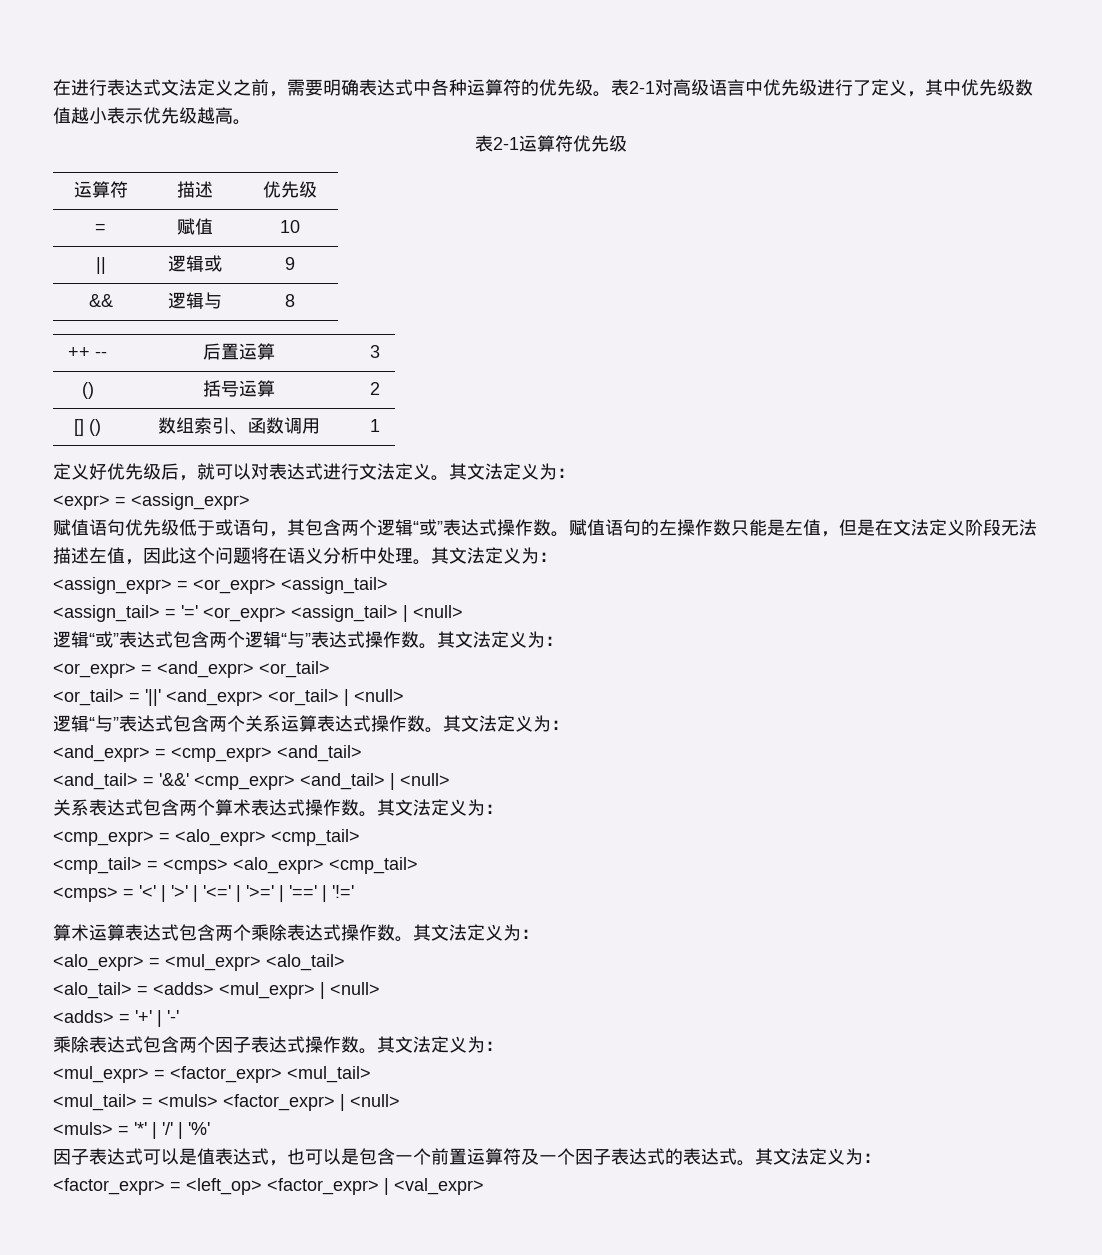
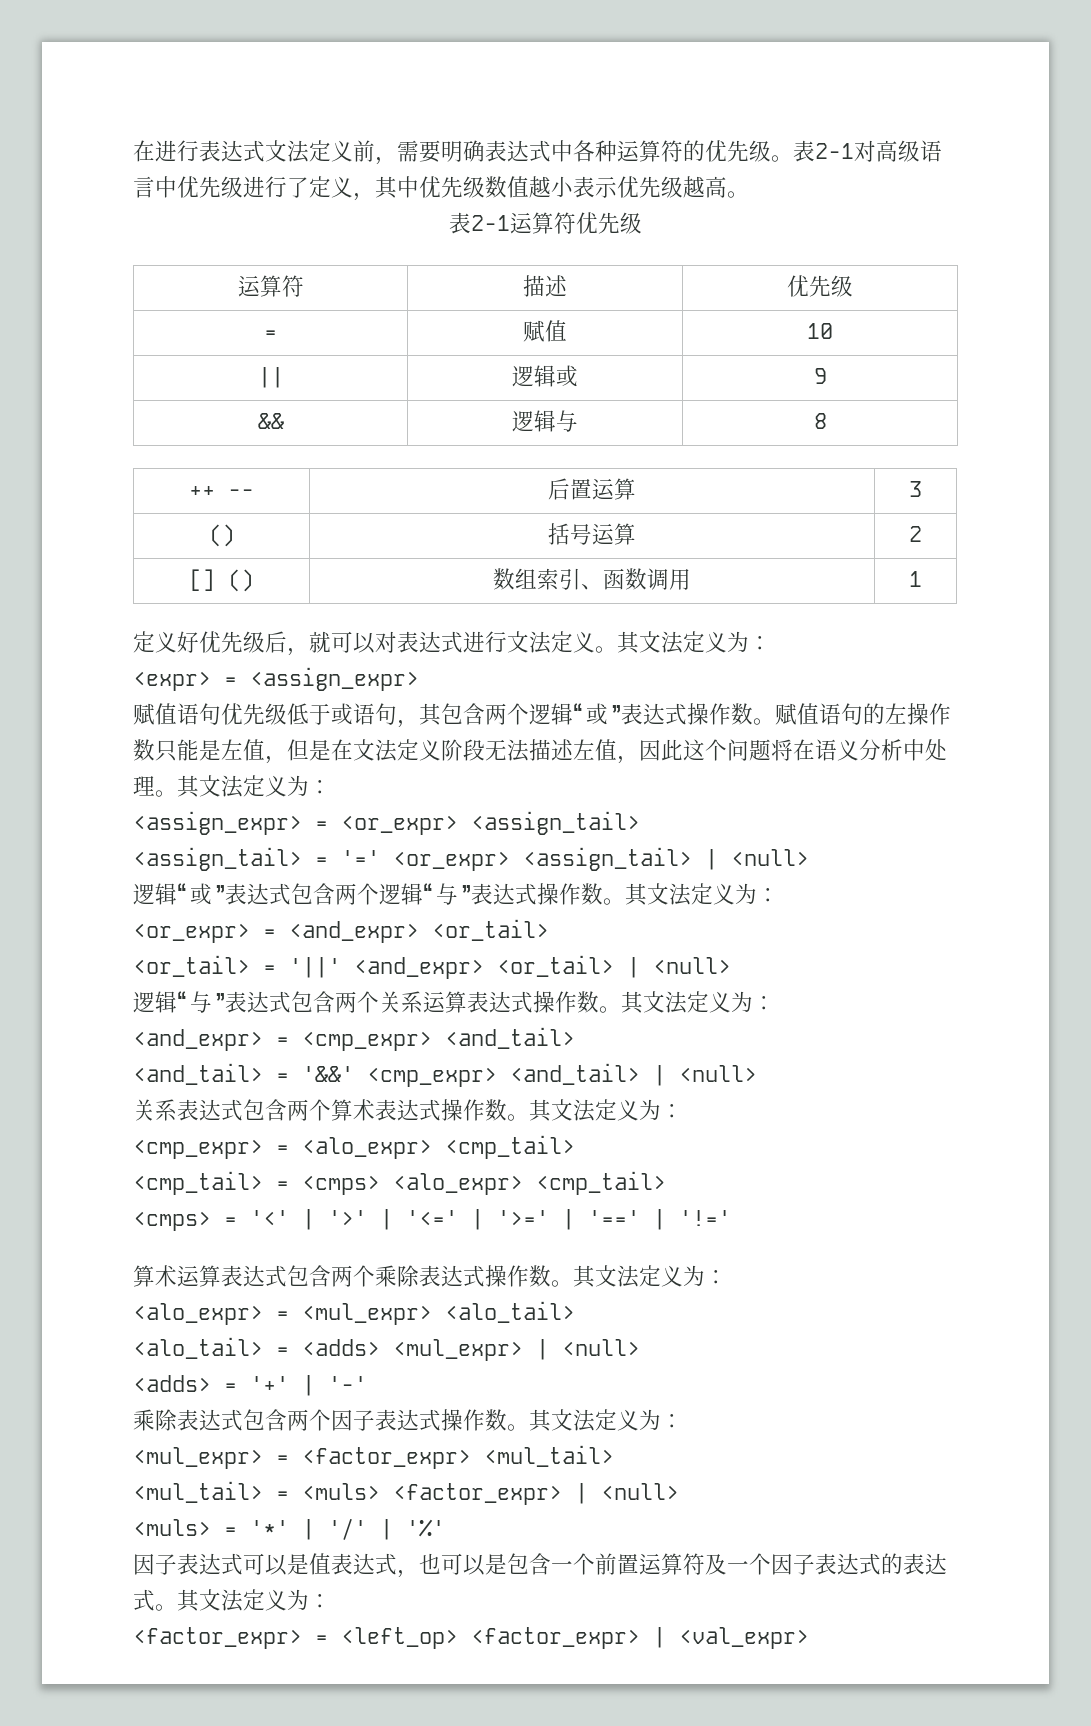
[233,79,251,96] 之 -> (353, 151) none

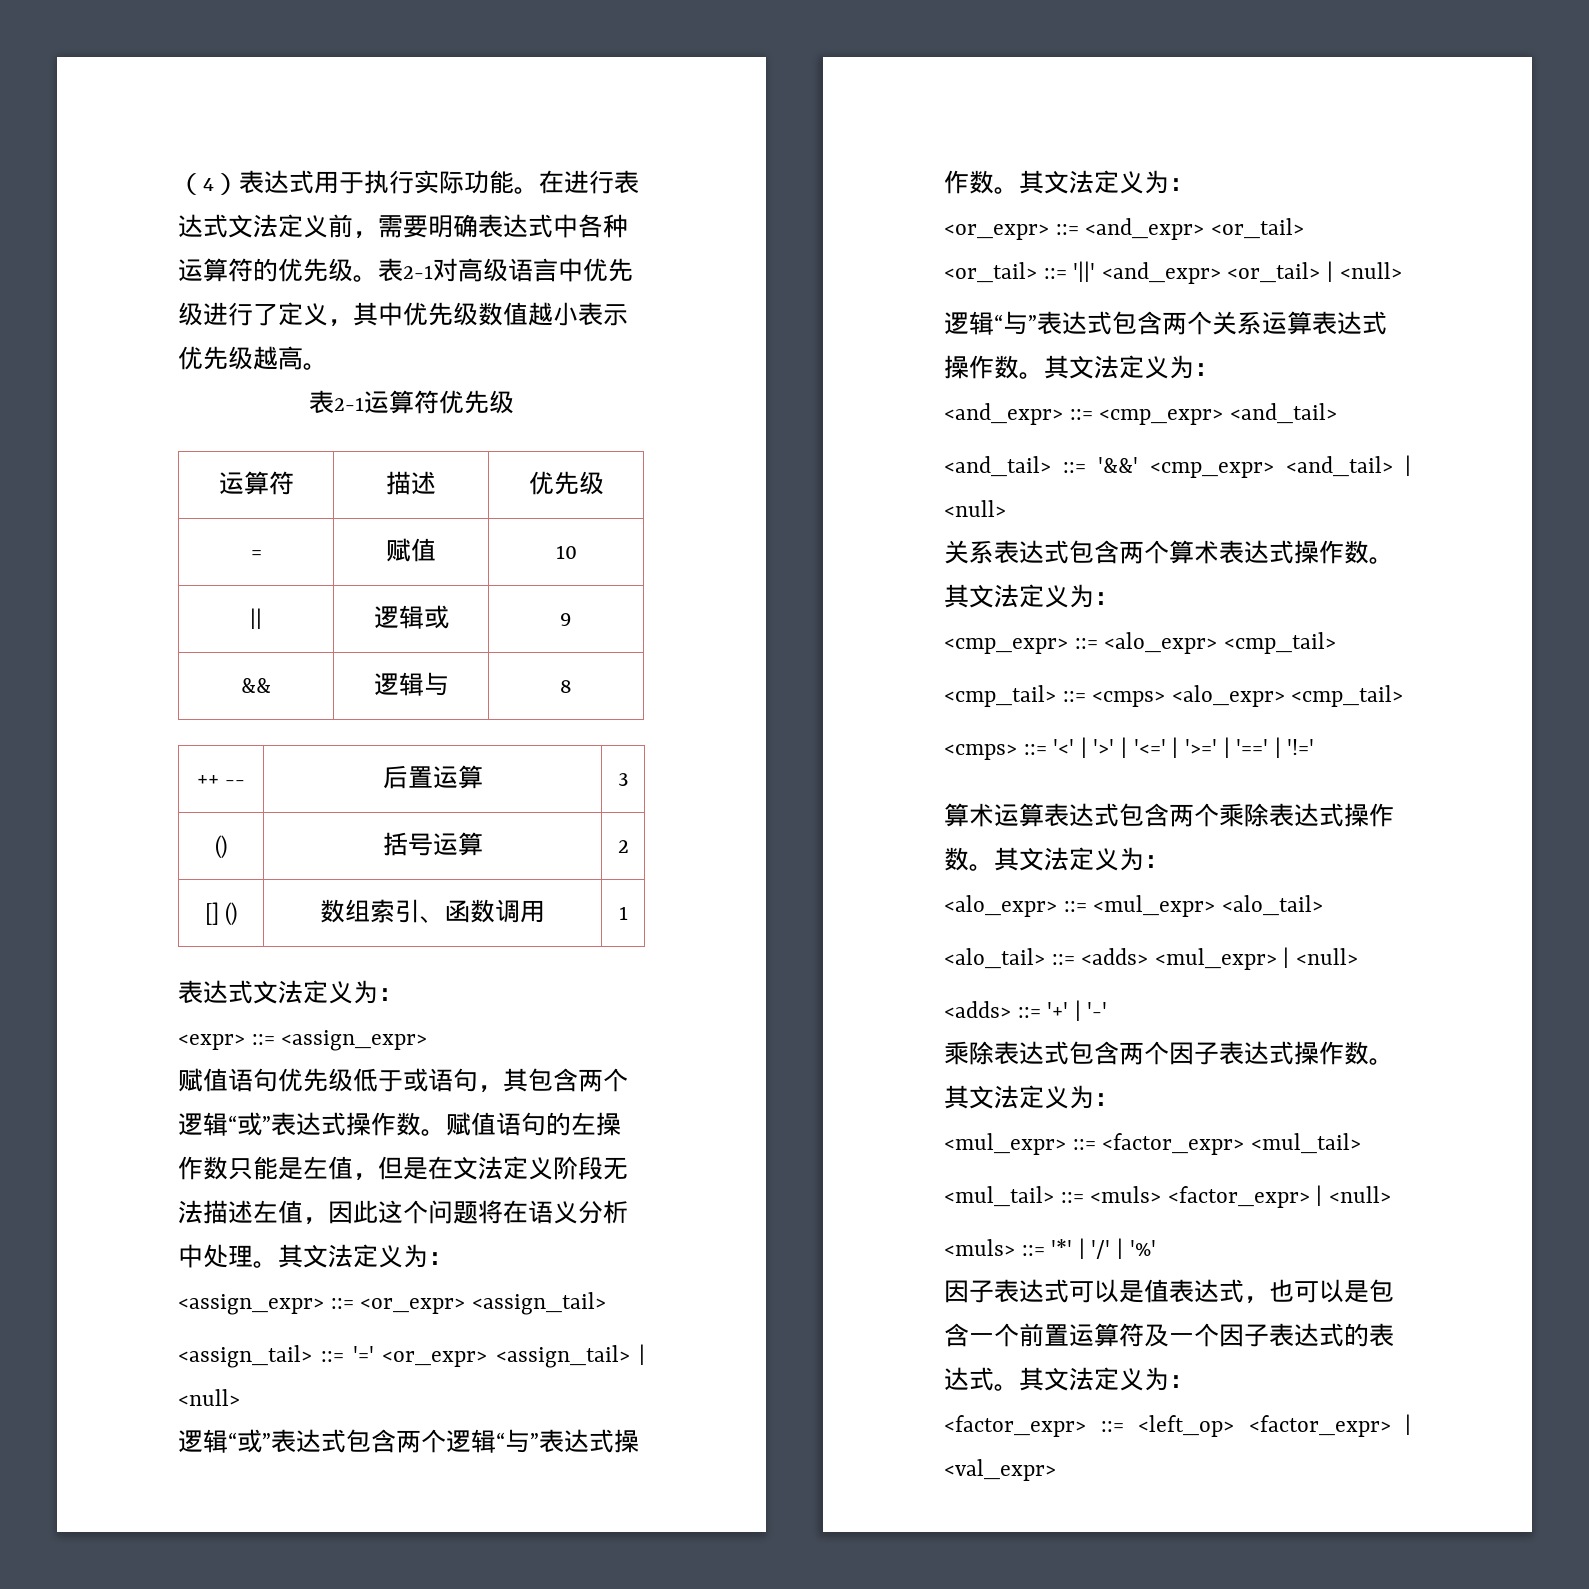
(133, 151) none -> [178,170,539,195] （4）表达式用于执行实际功能。
[133,631,640,656] 定义好优先级后，就可以对表达式进行文法定义。其 -> [178,980,253,1004] 表达式
[224,677,237,686] = -> [251,1034,275,1045] ::=
[315,821,328,830] = -> [330,1298,354,1309] ::=
[315,857,328,866] = -> [320,1351,344,1362] ::=
[263,929,276,938] = -> [1055,224,1079,235] ::=
[263,965,276,974] = -> [1043,268,1067,279] ::=
[276,1037,289,1046] = -> [1069,409,1093,420] ::=
[276,1073,289,1082] = -> [1063,462,1086,473] ::=
[276,1145,289,1154] = -> [1074,638,1098,649] ::=
[276,1181,289,1190] = -> [1062,691,1086,702] ::=
[224,1217,237,1226] = -> [1023,744,1047,755] ::=
[276,1311,289,1320] = -> [1063,901,1087,912] ::=
[276,1347,289,1356] = -> [1051,954,1075,965] ::=
[224,1383,237,1392] = -> [1017,1007,1041,1018] ::=
[276,1455,289,1464] = -> [1072,1139,1096,1150] ::=
[276,1491,289,1500] = -> [1060,1192,1084,1203] ::=
[224,1527,237,1536] = -> [1021,1245,1045,1256] ::=
[315,1635,328,1644] = -> [1100,1421,1124,1432] ::=

